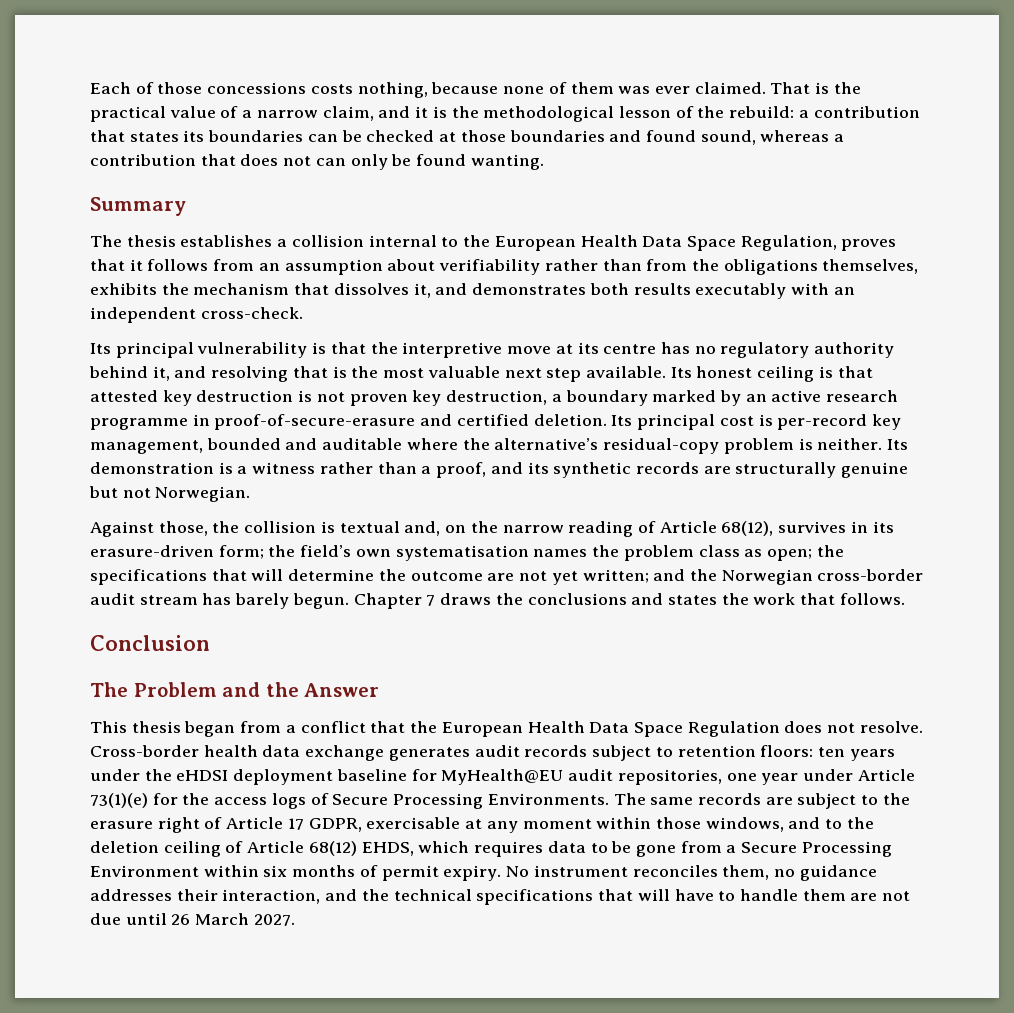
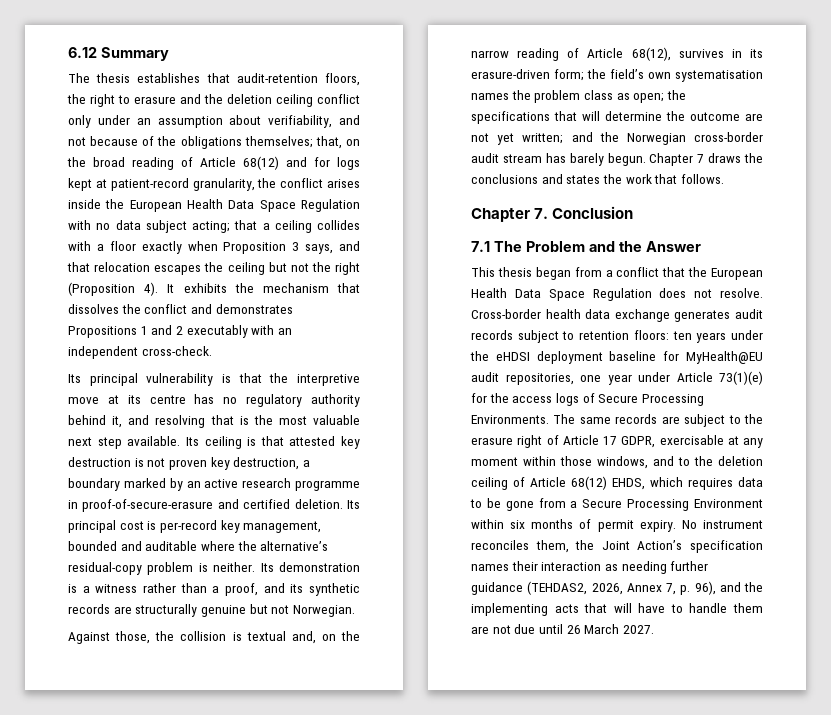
[90,82,861,98] [90,106,920,122] [90,130,845,145] [90,154,544,170] [90,197,186,216] [90,235,897,251] [90,259,919,275] Each of those concessions costs nothing, because none of them was ever claimed. That is the practical value of a narrow claim, and it is the methodological lesson of the rebuild: a contribution that states its boundaries can be checked at those boundaries and found sound, whereas a contribution that does not can only be found wanting. // Summary // The thesis establishes a collision internal to the European Health Data Space Regulation, proves that it follows from an assumption about verifiability rather than from the obligations themselves, -> [68,47,169,61] [68,73,360,86] [67,94,360,107] [68,115,360,128] [68,136,360,149] [67,156,360,170] [68,178,360,191] [68,199,360,212] [68,220,360,233] [68,241,360,254] [67,262,360,275] [68,282,175,296] 6.12 Summary // The thesis establishes that audit-retention floors, the right to erasure and the deletion ceiling conflict only under an assumption about verifiability, and not because of the obligations themselves; that, on the broad reading of Article 68(12) and for logs kept at patient-record granularity, the conflict arises inside the European Health Data Space Regulation with no data subject acting; that a ceiling collides with a floor exactly when Proposition 3 says, and that relocation escapes the ceiling but not the right (Proposition 4). It
[413,283,691,298] it, and demonstrates both results -> [121,304,293,314] [68,325,183,338] the conflict and demonstrates Propositions 1 and 2
[696,366,753,378] honest -> (199, 441) none
(905, 599) none -> [471,208,549,222] Chapter 7.
(210, 643) none -> [471,241,490,252] 7.1
[773,865,877,881] [90,889,594,905] no guidance addresses their interaction, and the technical specifications -> [575,540,763,553] [471,561,709,574] [471,581,763,595] [471,603,579,616] the Joint Action’s specification names their interaction as needing further guidance (TEHDAS2, 2026, Annex 7, p. 96), and the implementing acts

